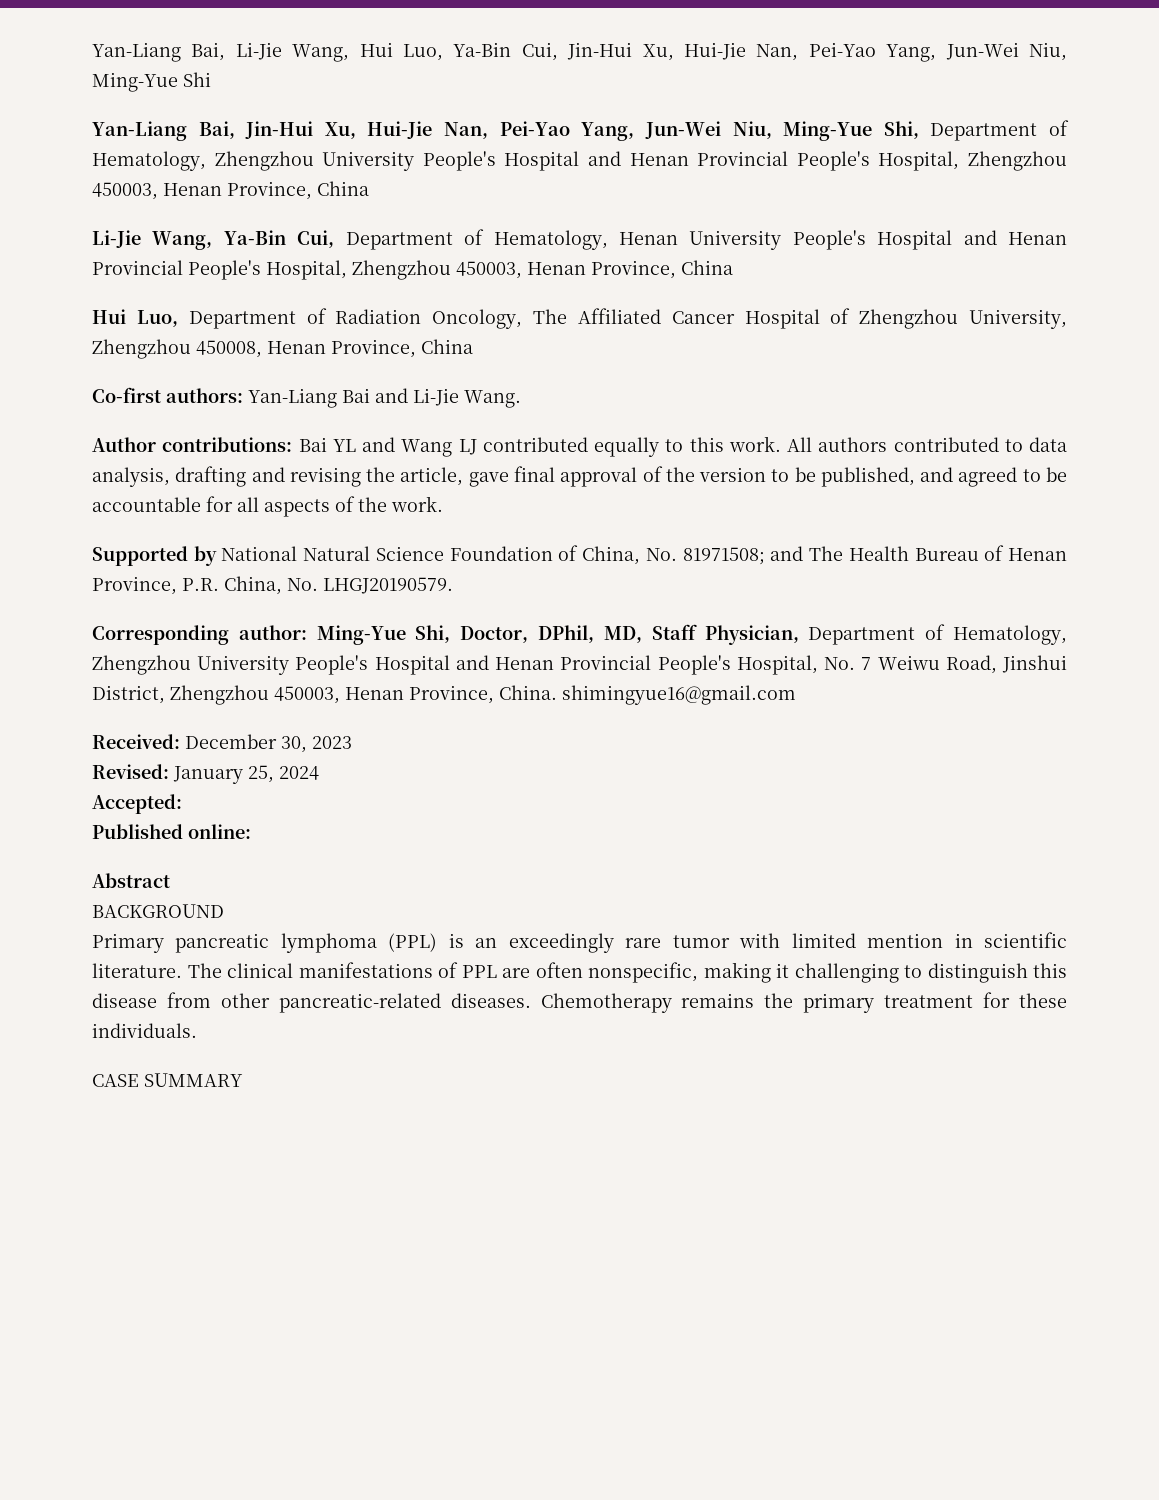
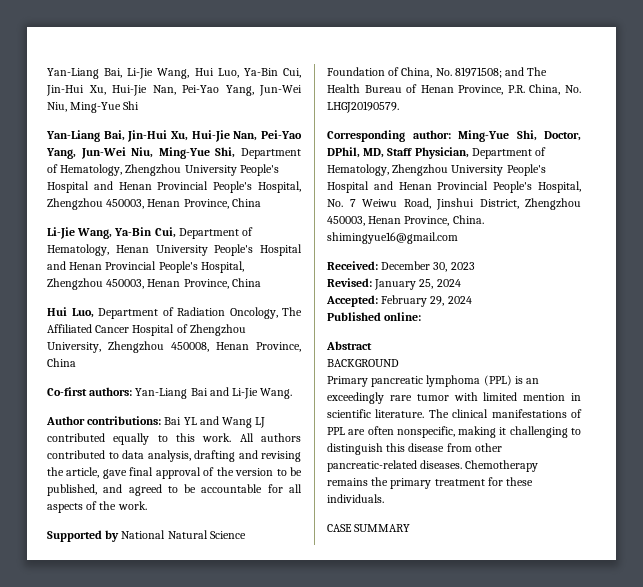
(182, 804) none -> [381,295,472,307] February 29, 2024

